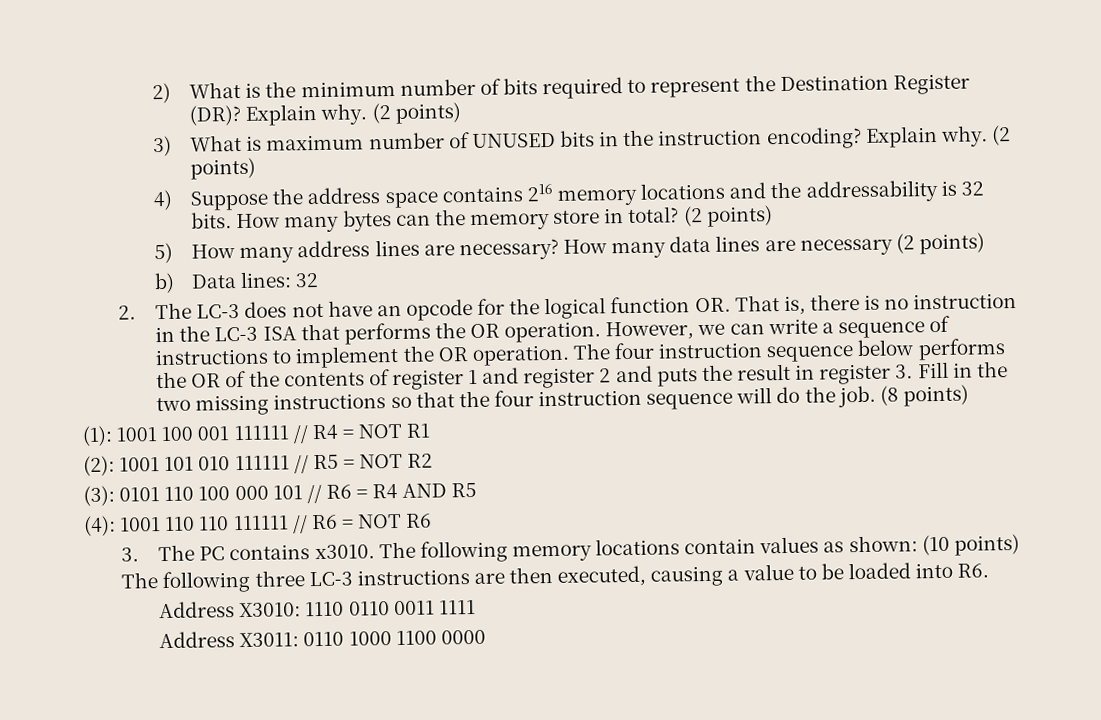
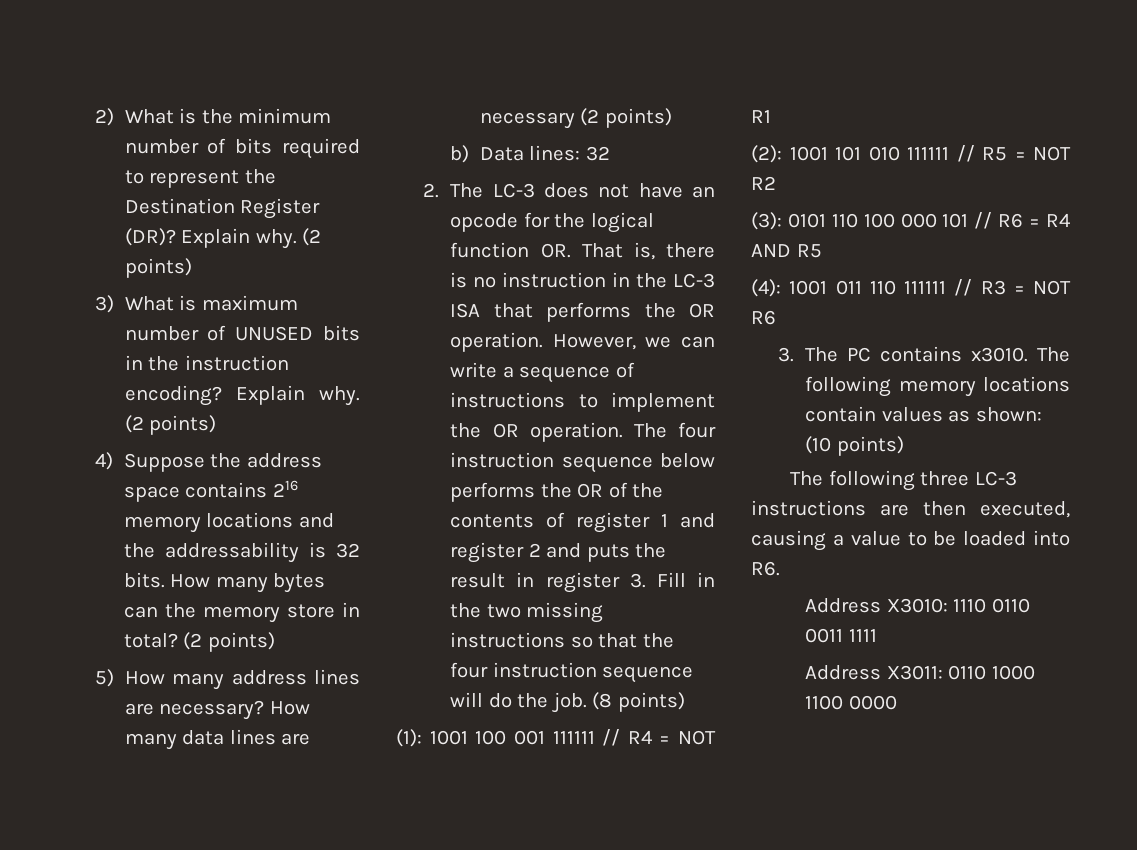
[164,516,196,531] 110 -> [835,280,862,295] 011
[310,514,338,530] R6 -> [980,280,1006,295] R3

